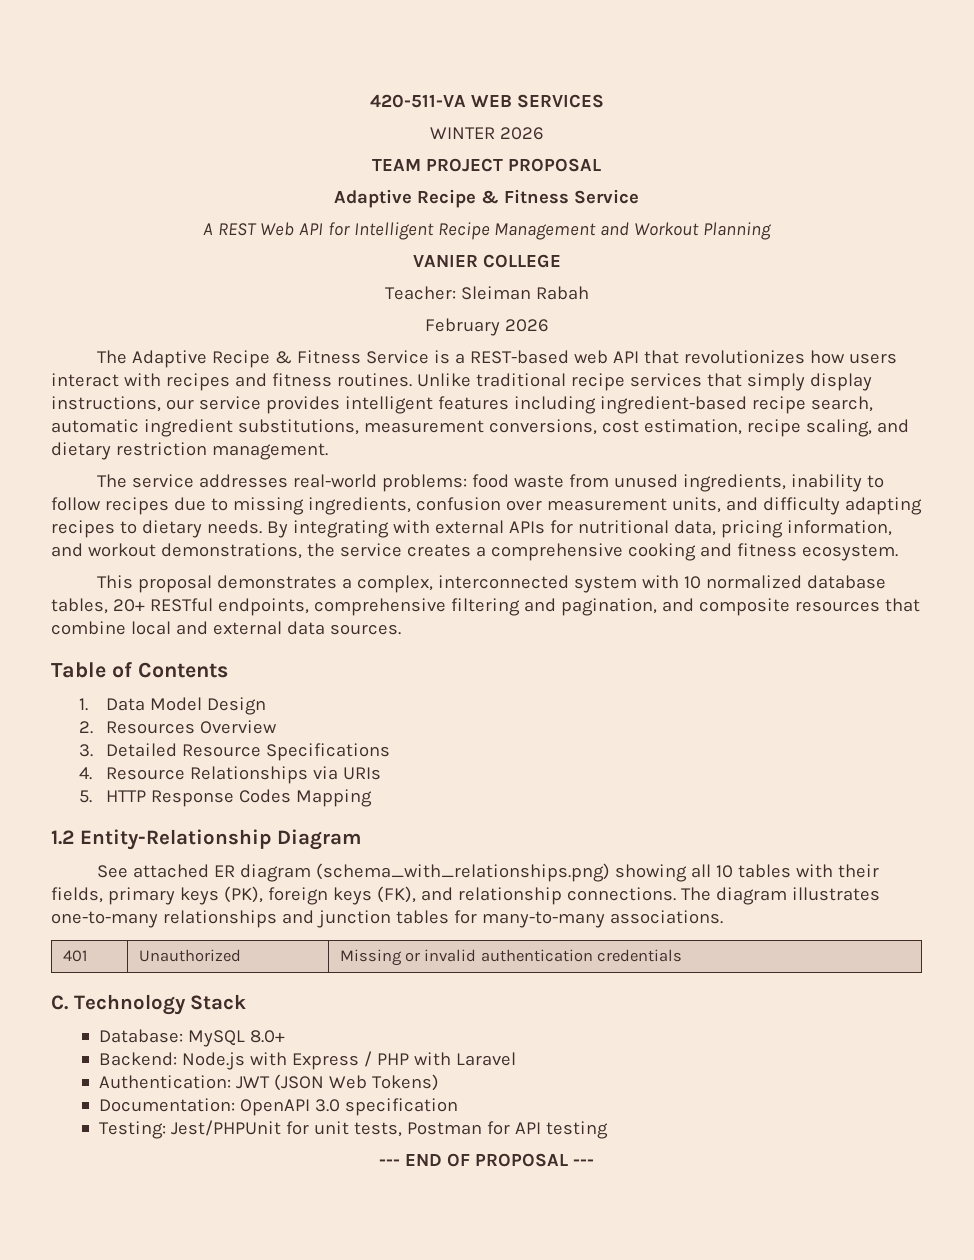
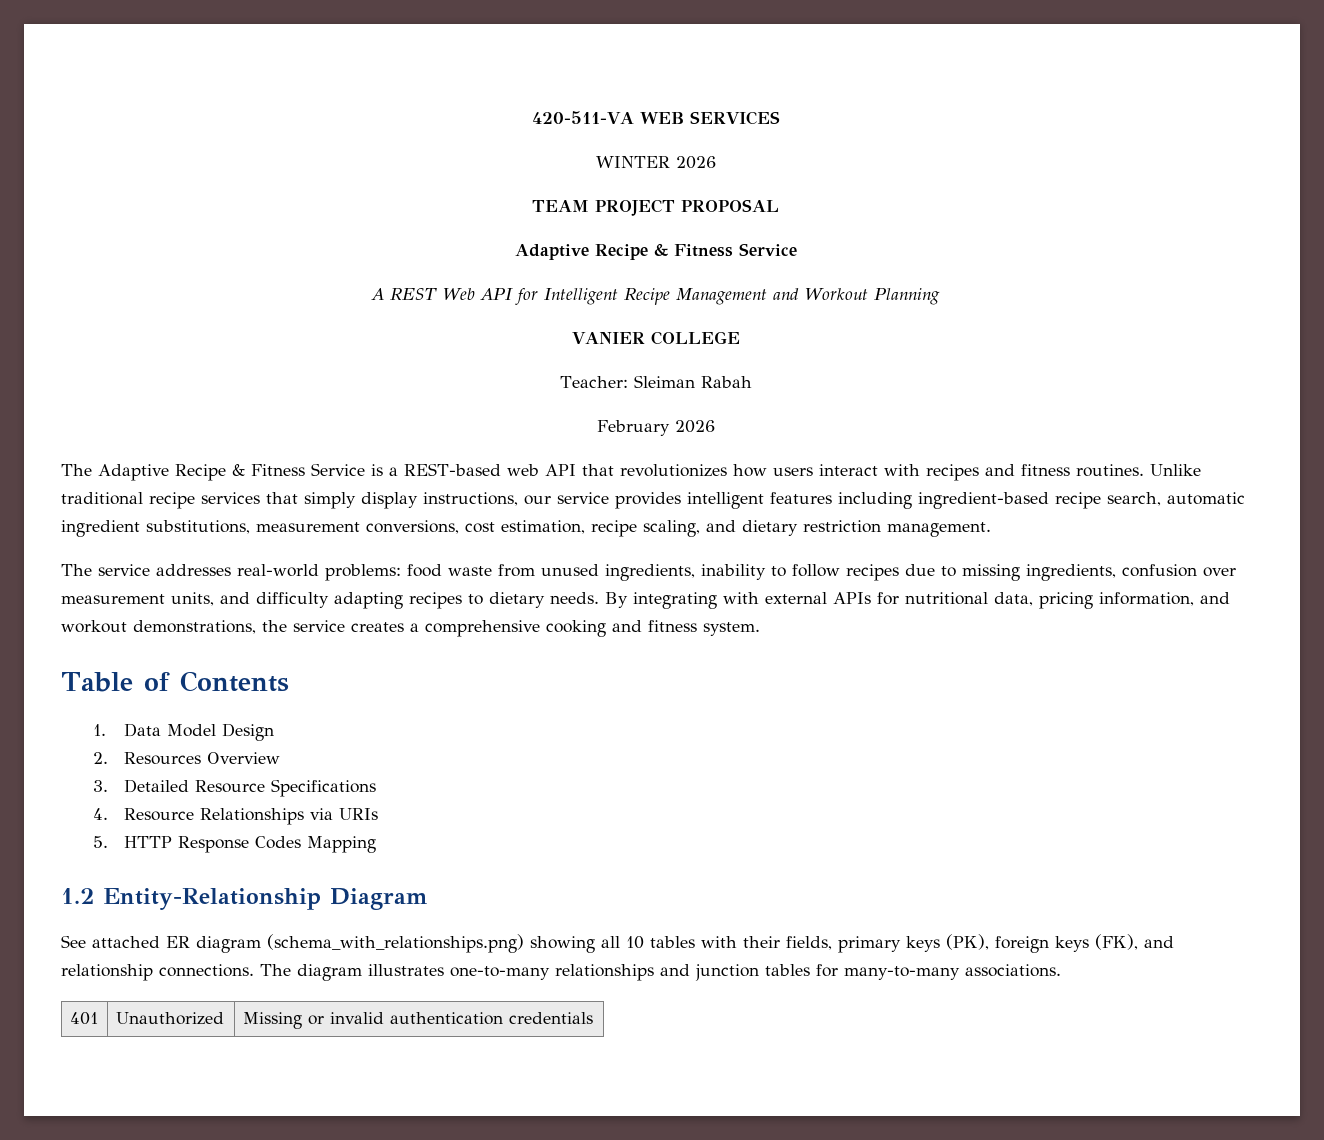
[801,544,898,561] [96,575,886,593] [51,598,920,616] [51,621,401,635] ecosystem. // This proposal demonstrates a complex, interconnected system with 10 normalized database tables, 20+ RESTful endpoints, comprehensive filtering and pagination, and composite resources that combine local and external data sources. -> [703,622,760,636] system.
[51,994,247,1015] [98,1029,285,1047] [98,1051,516,1070] [98,1074,439,1091] [98,1098,458,1116] [98,1120,608,1139] [379,1153,594,1167] // C. Technology Stack // Database: MySQL 8.0+ // Backend: Node.js with Express / PHP with Laravel // Authentication: JWT (JSON Web Tokens) // Documentation: OpenAPI 3.0 specification // Testing: Jest/PHPUnit for unit tests, Postman for API testing // --- END OF PROPOSAL --- -> (593, 1018) none

